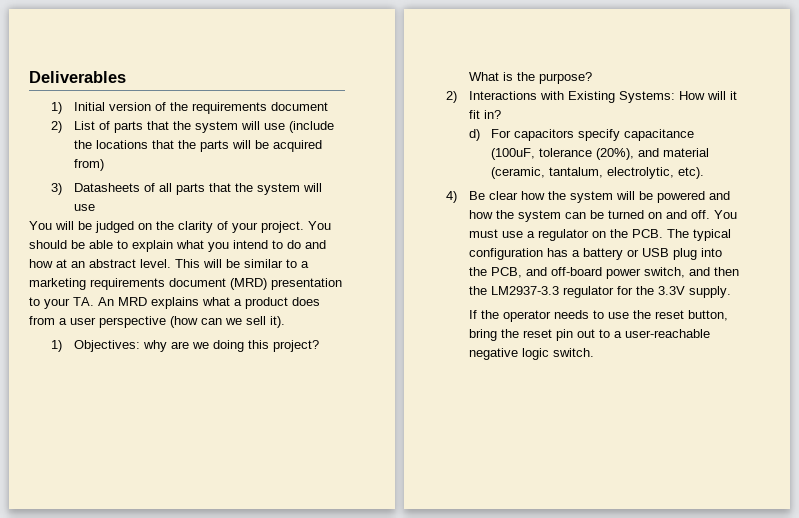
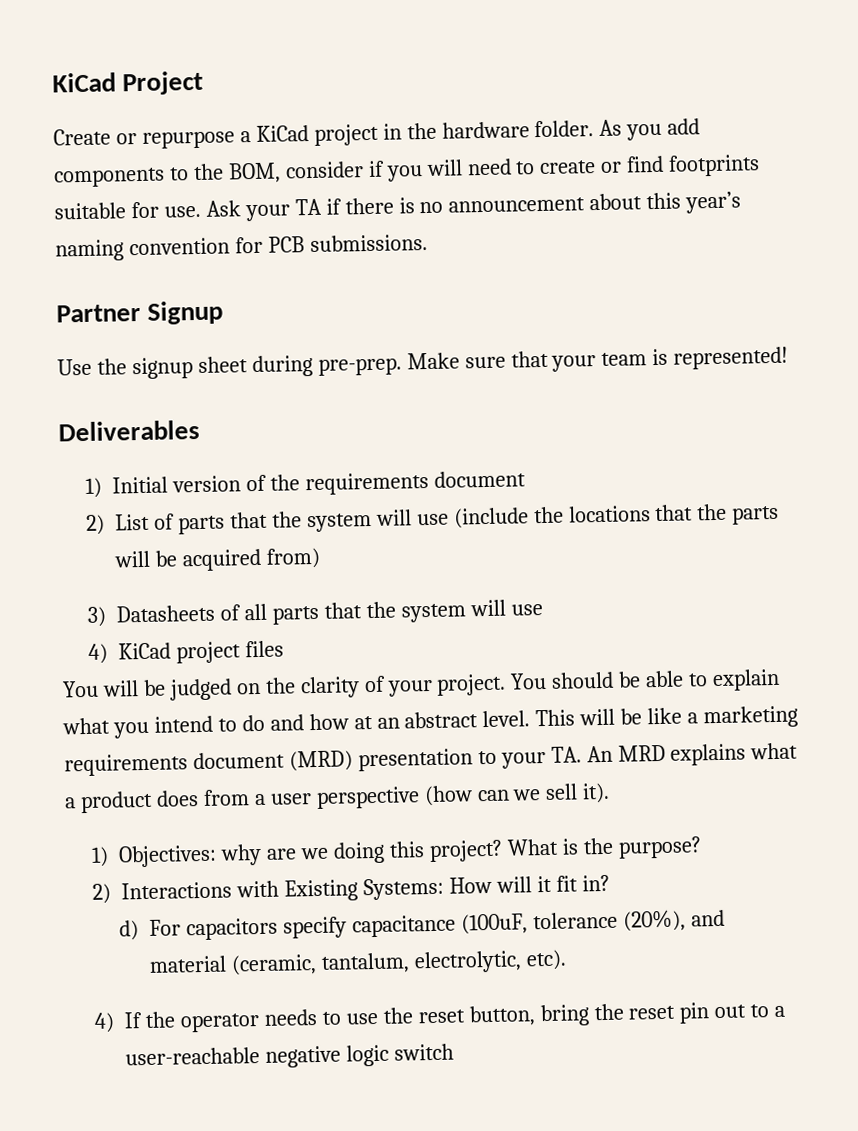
(29, 77) none -> [52,70,204,96] [53,118,701,149] [54,154,761,188] [54,191,742,222] [55,233,428,262] [56,300,224,325] [57,346,789,380] KiCad Project // Create or repurpose a KiCad project in the hardware folder. As you add components to the BOM, consider if you will need to create or find footprints suitable for use. Ask your TA if there is no announcement about this year’s naming convention for PCB submissions. // Partner Signup // Use the signup sheet during pre-prep. Make sure that your team is represented! //
(95, 207) none -> [88,640,285,664] // 4) KiCad project files
[244,259,297,268] similar to -> [647,707,683,725] like
[468,191,730,203] [468,210,737,222] [468,229,731,241] [468,248,722,260] [468,267,739,279] [468,286,731,298] Be clear how the system will be powered and how the system can be turned on and off. You must use a regulator on the PCB. The typical configuration has a battery or USB plug into the PCB, and off-board power switch, and then the LM2937-3.3 regulator for the 3.3V supply. // -> (116, 1022) none
[552,348,594,357] switch. -> [393,1043,454,1061] switch

